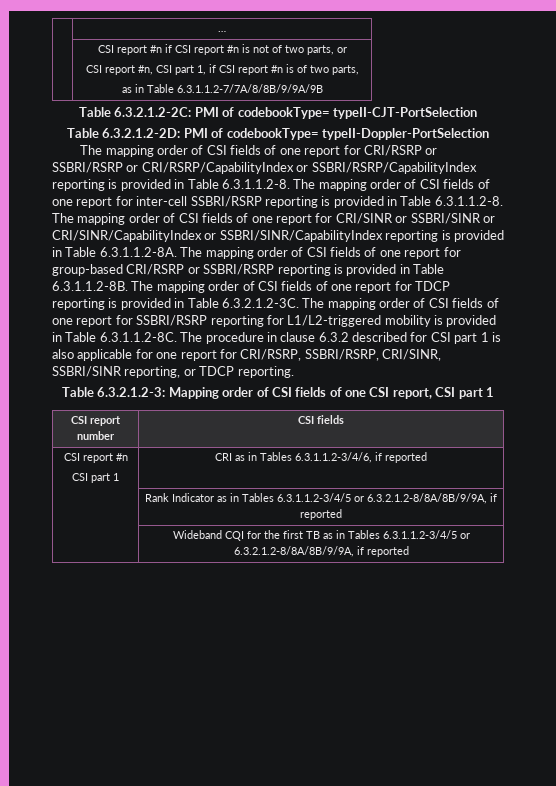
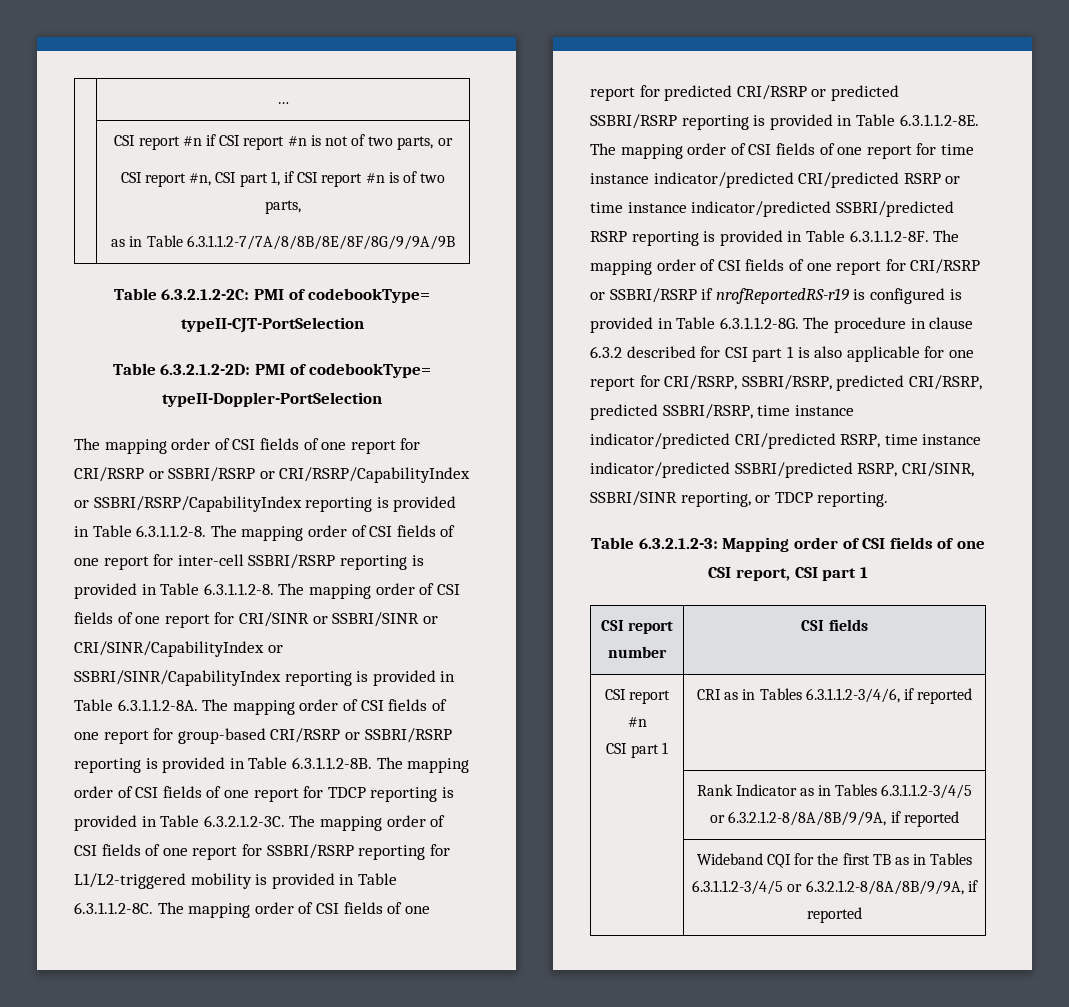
[176,84,323,93] 6.3.1.1.2-7/7A/8/8B/9/9A/9B -> [186,235,455,250] 6.3.1.1.2-7/7A/8/8B/8E/8F/8G/9/9A/9B
(203, 337) none -> [188,902,430,918] [590,85,899,101] [590,114,979,130] [590,143,974,159] [590,172,961,188] [590,201,954,217] [590,230,960,246] [590,259,981,275] [590,288,962,304] [590,317,830,333] mapping order of CSI fields of one report for predicted CRI/RSRP or predicted SSBRI/RSRP reporting is provided in Table 6.3.1.1.2-8E. The mapping order of CSI fields of one report for time instance indicator/predicted CRI/predicted RSRP or time instance indicator/predicted SSBRI/predicted RSRP reporting is provided in Table 6.3.1.1.2-8F. The mapping order of CSI fields of one report for CRI/RSRP or SSBRI/RSRP if nrofReportedRS-r19 is configured is provided in Table 6.3.1.1.2-8G. The
(379, 355) none -> [836,375,982,391] [590,404,854,420] [590,433,982,449] [590,462,898,478] predicted CRI/RSRP, predicted SSBRI/RSRP, time instance indicator/predicted CRI/predicted RSRP, time instance indicator/predicted SSBRI/predicted RSRP,

